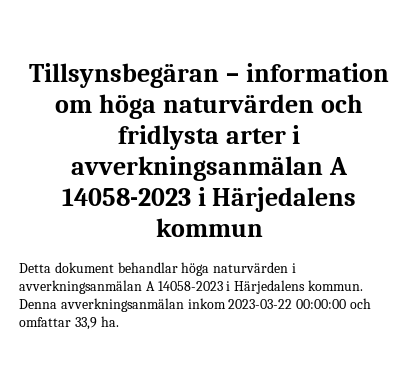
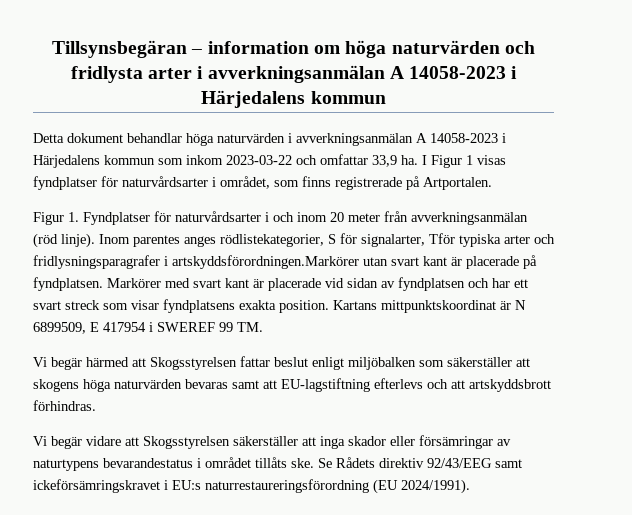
[307,280,363,291] [19,298,184,312] kommun. Denna avverkningsanmälan -> [104,155,183,165] kommun som
[296,299,347,309] 00:00:00 -> (292, 160) none
(119, 321) none -> [422,155,506,168] [33,176,492,190] [33,211,528,225] [33,233,555,248] [33,255,537,269] [33,277,528,291] [33,299,526,313] [33,322,263,334] [33,356,530,370] [33,378,551,392] [33,400,96,411] [33,435,511,449] [33,457,522,471] [33,479,470,494] I Figur 1 visas fyndplatser för naturvårdsarter i området, som finns registrerade på Artportalen. // Figur 1. Fyndplatser för naturvårdsarter i och inom 20 meter från avverkningsanmälan (röd linje). Inom parentes anges rödlistekategorier, S för signalarter, Tför typiska arter och fridlysningsparagrafer i artskyddsförordningen.Markörer utan svart kant är placerade på fyndplatsen. Markörer med svart kant är placerade vid sidan av fyndplatsen och har ett svart streck som visar fyndplatsens exakta position. Kartans mittpunktskoordinat är N 6899509, E 417954 i SWEREF 99 TM. // Vi begär härmed att Skogsstyrelsen fattar beslut enligt miljöbalken som säkerställer att skogens höga naturvärden bevaras samt att EU-lagstiftning efterlevs och att artskyddsbrott förhindras. // Vi begär vidare att Skogsstyrelsen säkerställer att inga skador eller försämringar av naturtypens bevarandestatus i området tillåts ske. Se Rådets direktiv 92/43/EEG samt ickeförsämringskravet i EU:s naturrestaureringsförordning (EU 2024/1991).

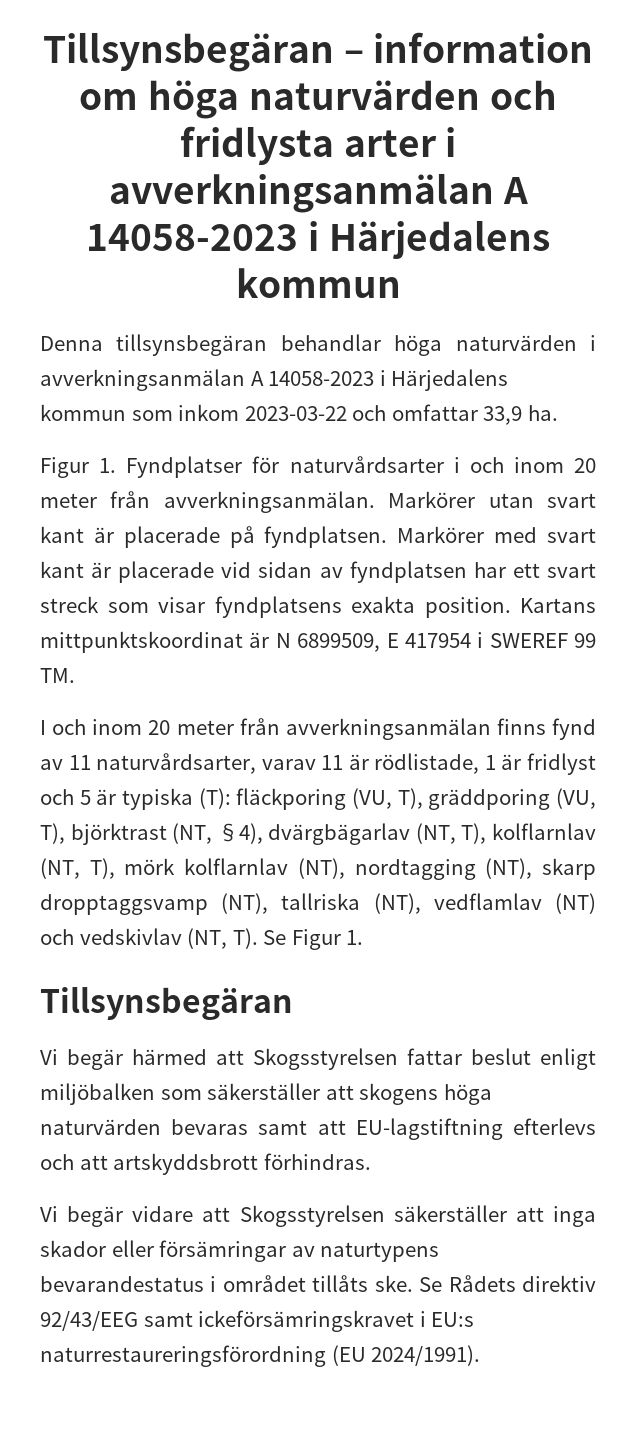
[33,133,123,143] Detta dokument -> [40,334,268,356] Denna tillsynsbegäran
[422,155,506,168] [33,176,492,190] I Figur 1 visas fyndplatser för naturvårdsarter i området, som finns registrerade på Artportalen. -> (558, 413) none
[411,212,528,225] [33,233,555,248] [33,255,359,269] avverkningsanmälan (röd linje). Inom parentes anges rödlistekategorier, S för signalarter, Tför typiska arter och fridlysningsparagrafer i artskyddsförordningen.Markörer -> [163,491,476,513] avverkningsanmälan. Markörer
[468,278,489,288] och -> (467, 572) none
(263, 327) none -> [40,718,596,740] [40,753,596,775] [40,788,597,810] [40,823,596,845] [40,858,596,880] [40,893,596,915] [40,928,364,950] [40,987,293,1021] // I och inom 20 meter från avverkningsanmälan finns fynd av 11 naturvårdsarter, varav 11 är rödlistade, 1 är fridlyst och 5 är typiska (T): fläckporing (VU, T), gräddporing (VU, T), björktrast (NT, §4), dvärgbägarlav (NT, T), kolflarnlav (NT, T), mörk kolflarnlav (NT), nordtagging (NT), skarp dropptaggsvamp (NT), tallriska (NT), vedflamlav (NT) och vedskivlav (NT, T). Se Figur 1. // Tillsynsbegäran

